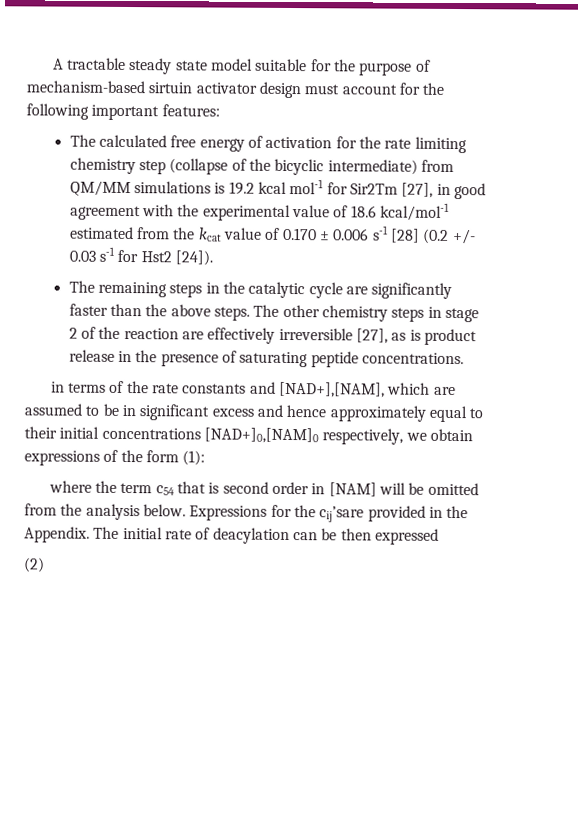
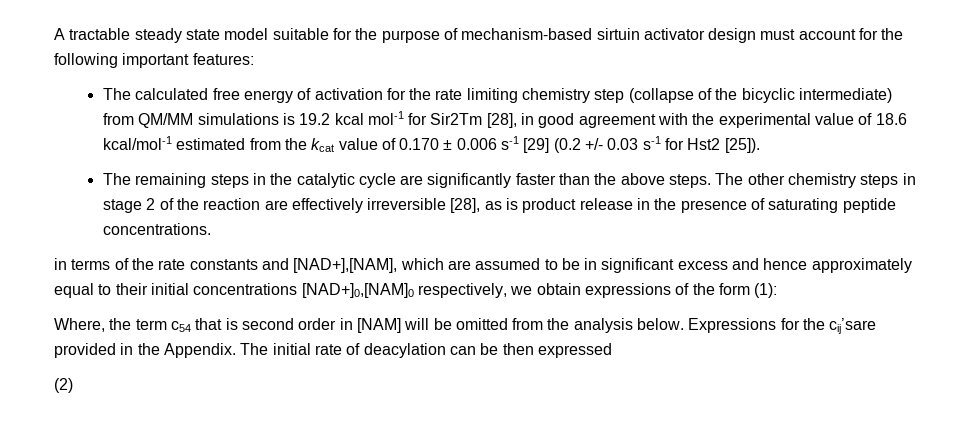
[401,182,434,198] [27], -> [486,113,517,128] [28],
[391,228,421,243] [28] -> [523,138,550,153] [29]
[175,250,214,266] [24]). -> [724,138,760,153] [25]).
[356,328,389,344] [27], -> [450,198,481,213] [28],
[48,480,92,493] where -> [54,318,105,332] Where,

